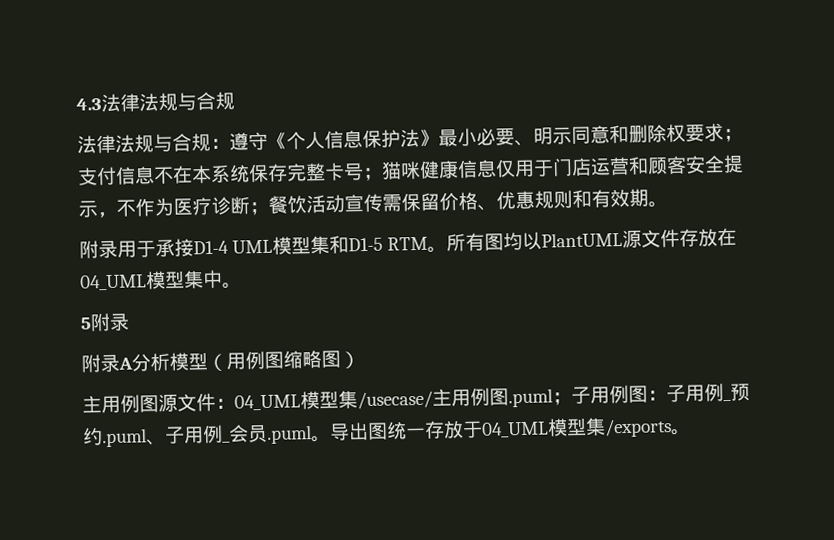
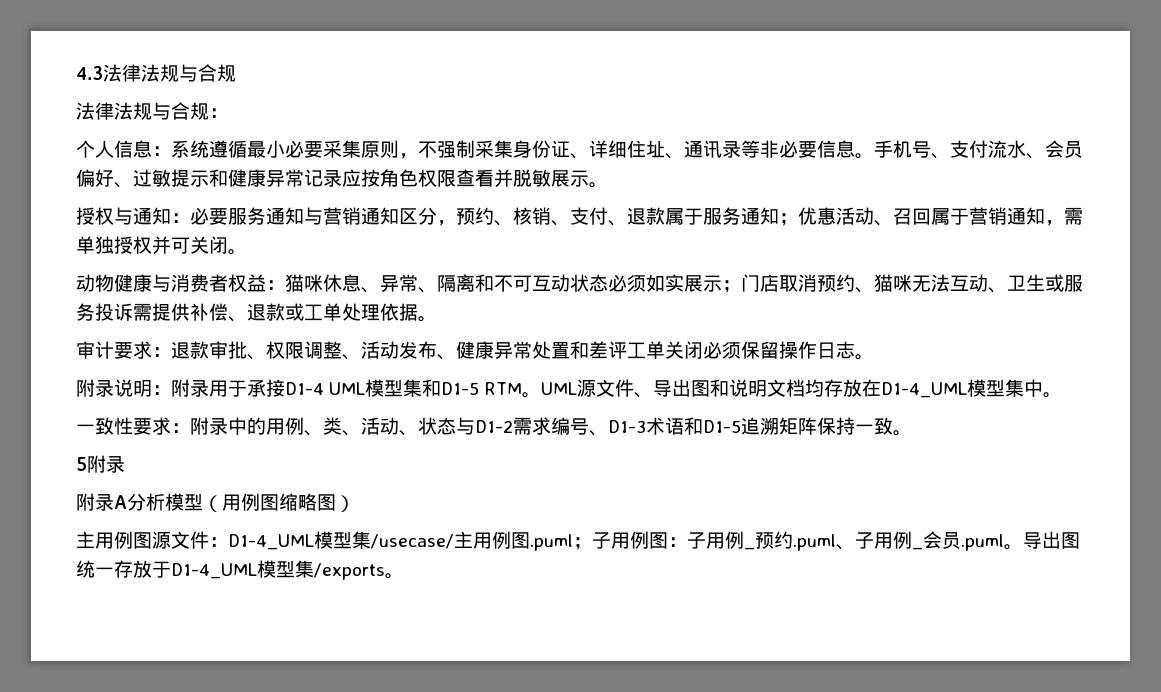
[229,131,287,151] 遵守《 -> (228, 113) //
[362,123,743,149] [77,154,744,186] [78,188,649,219] 保护法》最小必要、明示同意和删除权要求；支付信息不在本系统保存完整卡号；猫咪健康信息仅用于门店运营和顾客安全提示，不作为医疗诊断；餐饮活动宣传需保留价格、优惠规则和有效期 -> [152,140,1083,159] [76,169,608,188] [76,207,1083,226] [76,236,247,255] [76,274,1083,293] [76,303,437,322] [76,341,855,360] ：系统遵循最小必要采集原则，不强制采集身份证、详细住址、通讯录等非必要信息。手机号、支付流水、会员偏好、过敏提示和健康异常记录应按角色权限查看并脱敏展示。 // 授权与通知：必要服务通知与营销通知区分，预约、核销、支付、退款属于服务通知；优惠活动、召回属于营销通知，需单独授权并可关闭。 // 动物健康与消费者权益：猫咪休息、异常、隔离和不可互动状态必须如实展示；门店取消预约、猫咪无法互动、卫生或服务投诉需提供补偿、退款或工单处理依据。 // 审计要求：退款审批、权限调整、活动发布、健康异常处置和差评工单关闭必须保留操作日志
(118, 249) none -> [114,379,209,397] 说明：附录
[446,227,738,252] [80,269,223,291] 所有图均以PlantUML源文件存放在04_UML模型集中 -> [541,379,1063,398] [76,417,893,436] UML源文件、导出图和说明文档均存放在D1-4_UML模型集中。 // 一致性要求：附录中的用例、类、活动、状态与D1-2需求编号、D1-3术语和D1-5追溯矩阵保持一致
[234,394,301,411] 04_UML -> [228,534,314,550] D1-4_UML
[481,421,549,438] 04_UML -> [171,563,257,579] D1-4_UML

